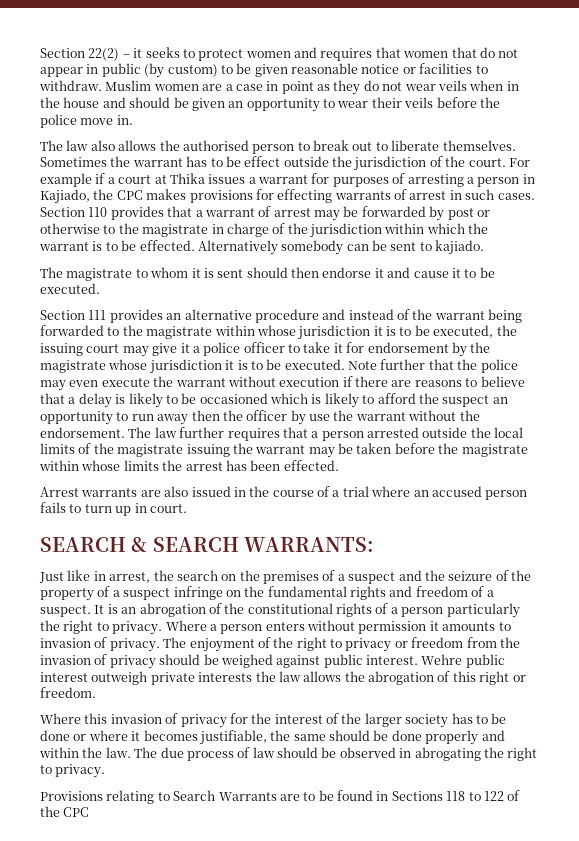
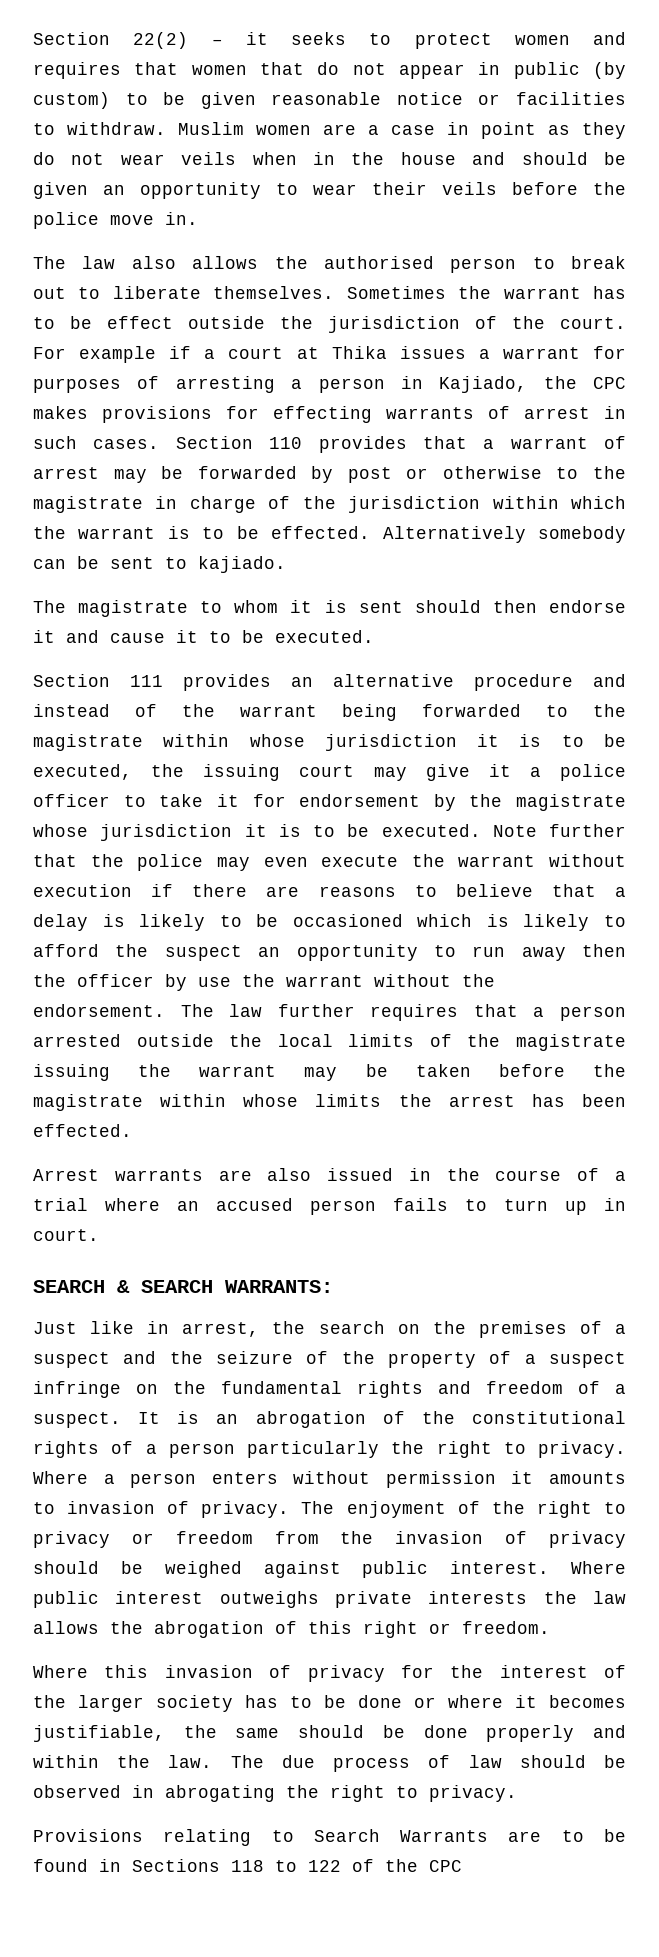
[421,654,463,665] Wehre -> [571,1561,626,1574] Where
[91,671,148,685] outweigh -> [219,1591,319,1608] outweighs

